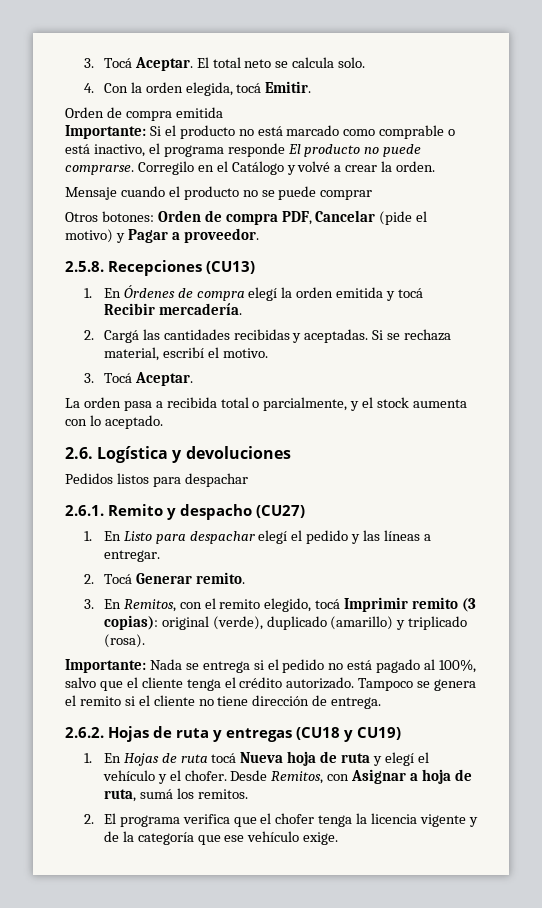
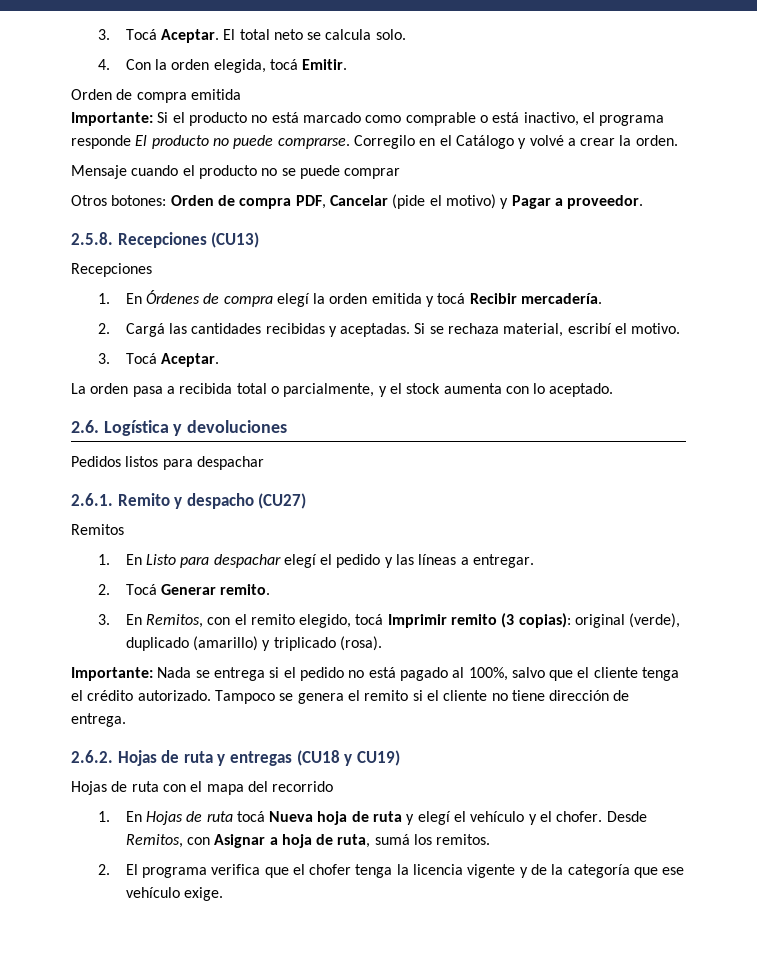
(255, 267) none -> [71,263,152,277] // Recepciones
(305, 511) none -> [71,524,124,535] // Remitos
(401, 733) none -> [71,781,334,795] // Hojas de ruta con el mapa del recorrido

